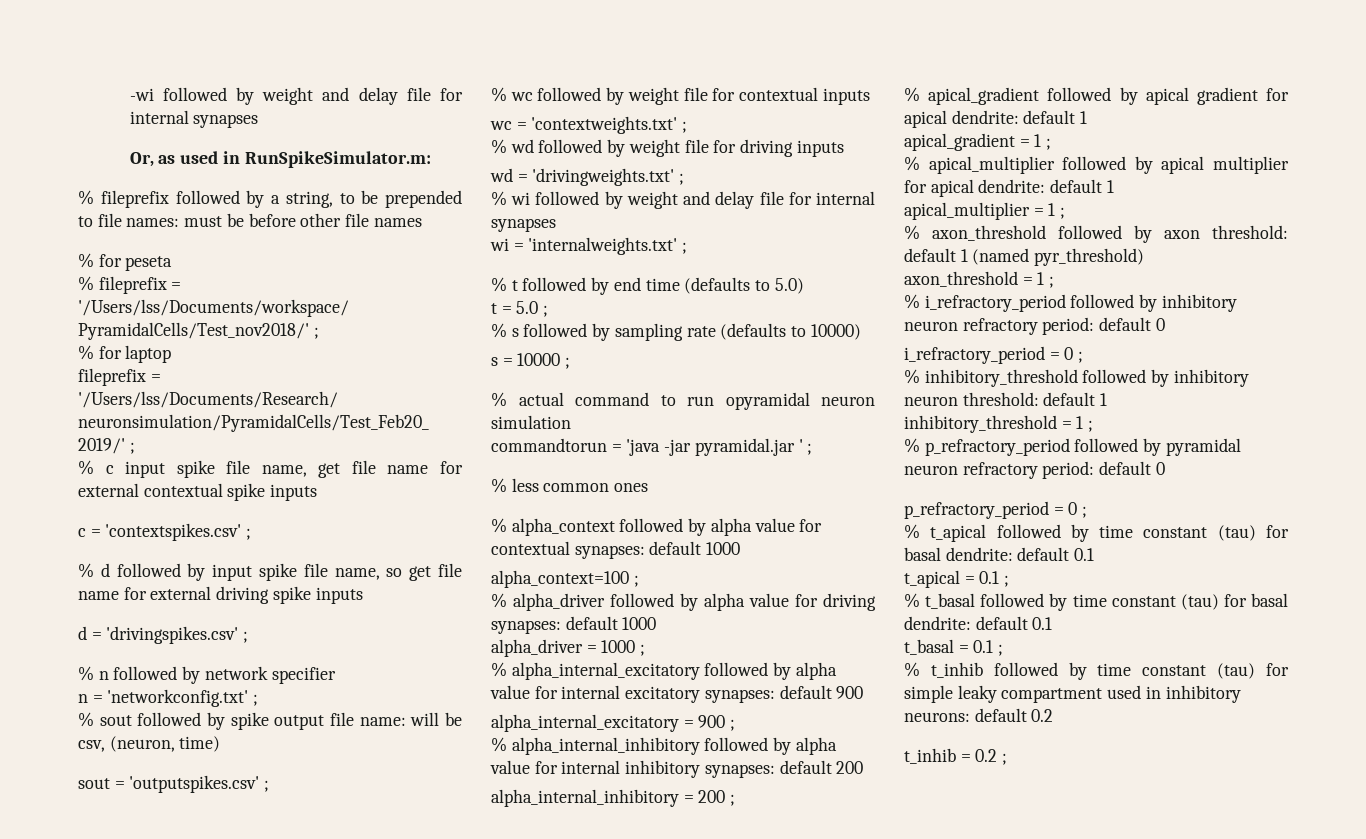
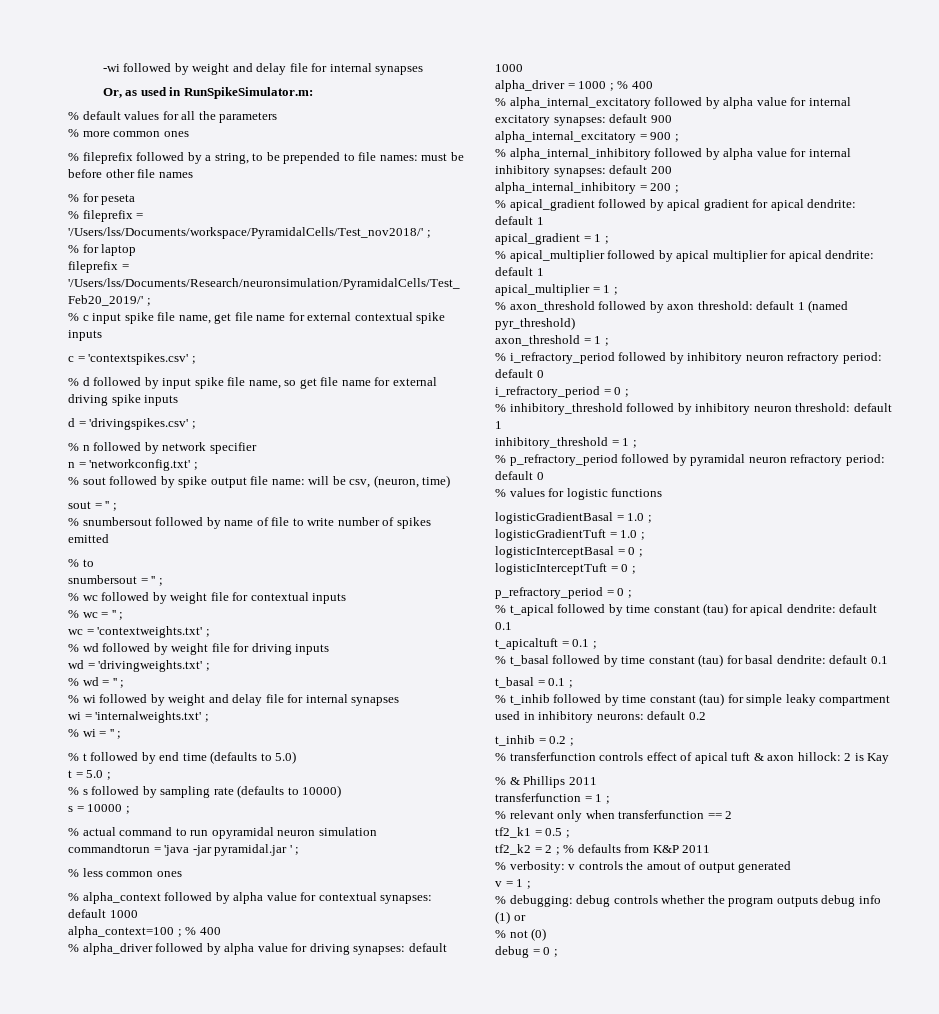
(431, 159) none -> [68,111,278,123] [68,129,189,137] // % default values for all the parameters // % more common ones
[129,775,260,793] 'outputspikes.csv' -> [105,501,117,511] [68,517,431,529] [68,534,109,543] [68,559,94,567] [68,575,156,584] '' ; // % snumbersout followed by name of file to write number of spikes emitted // % to // snumbersout = ''
(870, 96) none -> [68,610,124,620] // % wc = '' ;
(685, 179) none -> [68,677,125,688] // % wd = '' ;
(688, 248) none -> [68,729,122,739] // % wi = '' ;
(639, 581) none -> [185,927,221,935] % 400
(646, 650) none -> [617,81,653,89] % 400
(1165, 468) none -> [495,488,663,500] [495,512,652,524] [495,529,645,541] [495,546,643,558] [495,563,636,575] // % values for logistic functions // logisticGradientBasal = 1.0 ; // logisticGradientTuft = 1.0 ; // logisticInterceptBasal = 0 ; // logisticInterceptTuft = 0 ;
[904,547,1095,561] [904,570,960,588] basal dendrite: default 0.1 // t_apical -> [750,604,878,616] [495,622,512,630] [495,638,558,650] apical dendrite: default 0.1 // t_apicaltuft
(1008, 759) none -> [495,752,890,764] [495,776,597,788] [495,793,610,804] [495,810,733,822] [495,827,570,838] [495,844,711,855] [495,861,792,873] [495,879,531,889] [495,895,881,907] [495,911,526,924] [495,928,547,941] [495,946,558,958] // % transferfunction controls effect of apical tuft & axon hillock: 2 is Kay // % & Phillips 2011 // transferfunction = 1 ; // % relevant only when transferfunction == 2 // tf2_k1 = 0.5 ; // tf2_k2 = 2 ; % defaults from K&P 2011 // % verbosity: v controls the amout of output generated // v = 1 ; // % debugging: debug controls whether the program outputs debug info (1) or // % not (0) // debug = 0 ;

